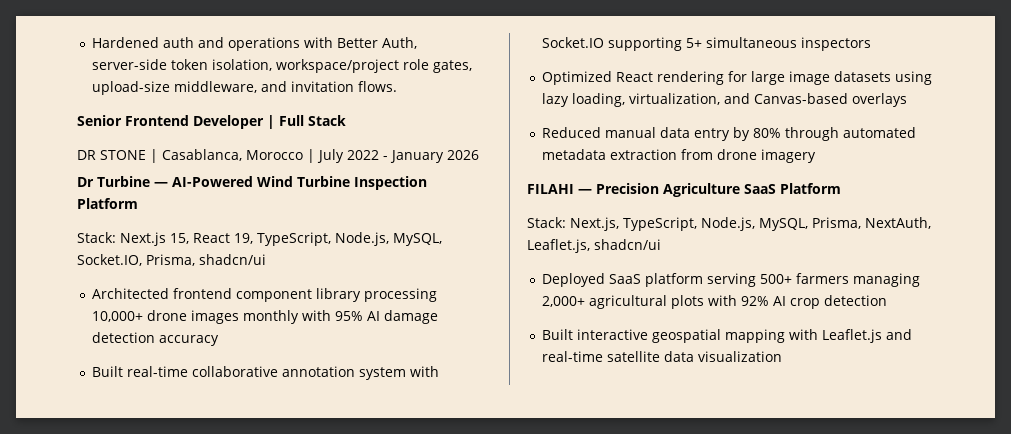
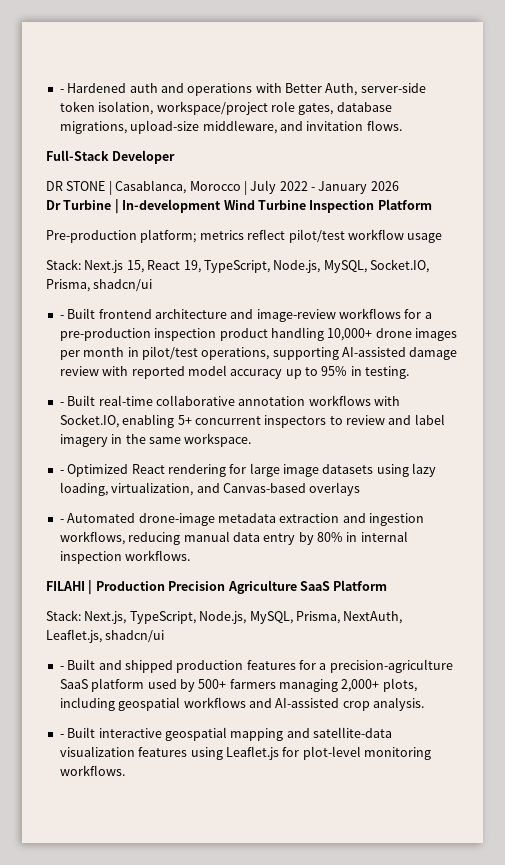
(92, 42) none -> [59,89,64,93] -
(473, 66) none -> [336,102,392,112] [59,121,127,134] database migrations,
[77,115,189,126] Senior Frontend -> [46,150,109,161] Full-Stack
[267,115,346,129] | Full Stack -> (176, 157) none
[154,176,253,187] — AI-Powered -> [114,199,222,214] | In-development
(138, 203) none -> [46,229,443,243] // Pre-production platform; metrics reflect pilot/test workflow usage
[92,288,438,302] [92,310,439,324] [92,332,220,346] [92,366,440,380] [542,37,872,51] Architected frontend component library processing 10,000+ drone images monthly with 95% AI damage detection accuracy // Built real-time collaborative annotation system with Socket.IO supporting 5+ simultaneous inspectors // -> [59,308,432,322] [59,327,457,341] [59,346,458,360] [59,365,410,379] [59,395,400,406] [59,414,445,428] [59,433,252,447] [59,470,64,474] - Built frontend architecture and image-review workflows for a pre-production inspection product handling 10,000+ drone images per month in pilot/test operations, supporting AI-assisted damage review with reported model accuracy up to 95% in testing. // - Built real-time collaborative annotation workflows with Socket.IO, enabling 5+ concurrent inspectors to review and label imagery in the same workspace. // -
[542,127,602,138] Reduced -> [59,513,424,526] [59,531,181,545] - Automated drone-image metadata extraction and ingestion workflows, reducing
[785,127,917,141] [542,149,817,163] through automated metadata extraction from drone imagery -> [346,531,408,542] [59,550,191,564] in internal inspection workflows.
[578,189,592,194] — -> [88,580,165,595] | Production
[542,273,921,287] [542,295,888,309] [542,329,913,343] [542,351,783,362] Deployed SaaS platform serving 500+ farmers managing 2,000+ agricultural plots with 92% AI crop detection // Built interactive geospatial mapping with Leaflet.js and real-time satellite data visualization -> [59,659,453,673] [59,678,417,692] [59,697,424,711] [59,727,392,741] [59,746,431,760] [59,765,125,776] - Built and shipped production features for a precision-agriculture SaaS platform used by 500+ farmers managing 2,000+ plots, including geospatial workflows and AI-assisted crop analysis. // - Built interactive geospatial mapping and satellite-data visualization features using Leaflet.js for plot-level monitoring workflows.

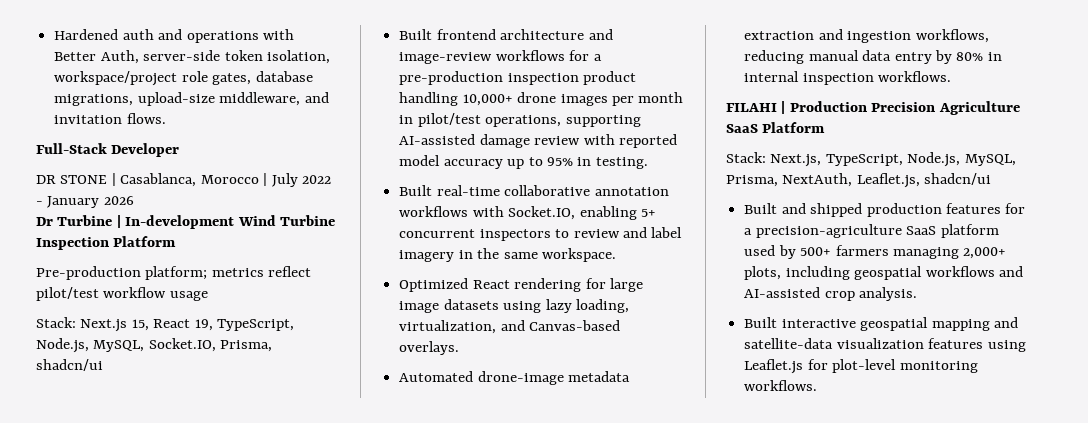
[59,89,64,93] - -> (54, 34) none
[59,315,64,319] - -> (103, 365) none
[59,402,64,406] - -> (648, 163) none
[59,470,64,474] - -> (616, 255) none
[309,482,361,496] [59,519,64,523] overlays // - -> [399,341,460,355] overlays. //
[59,666,64,670] - -> (992, 179) none
[59,734,64,738] - -> (918, 294) none

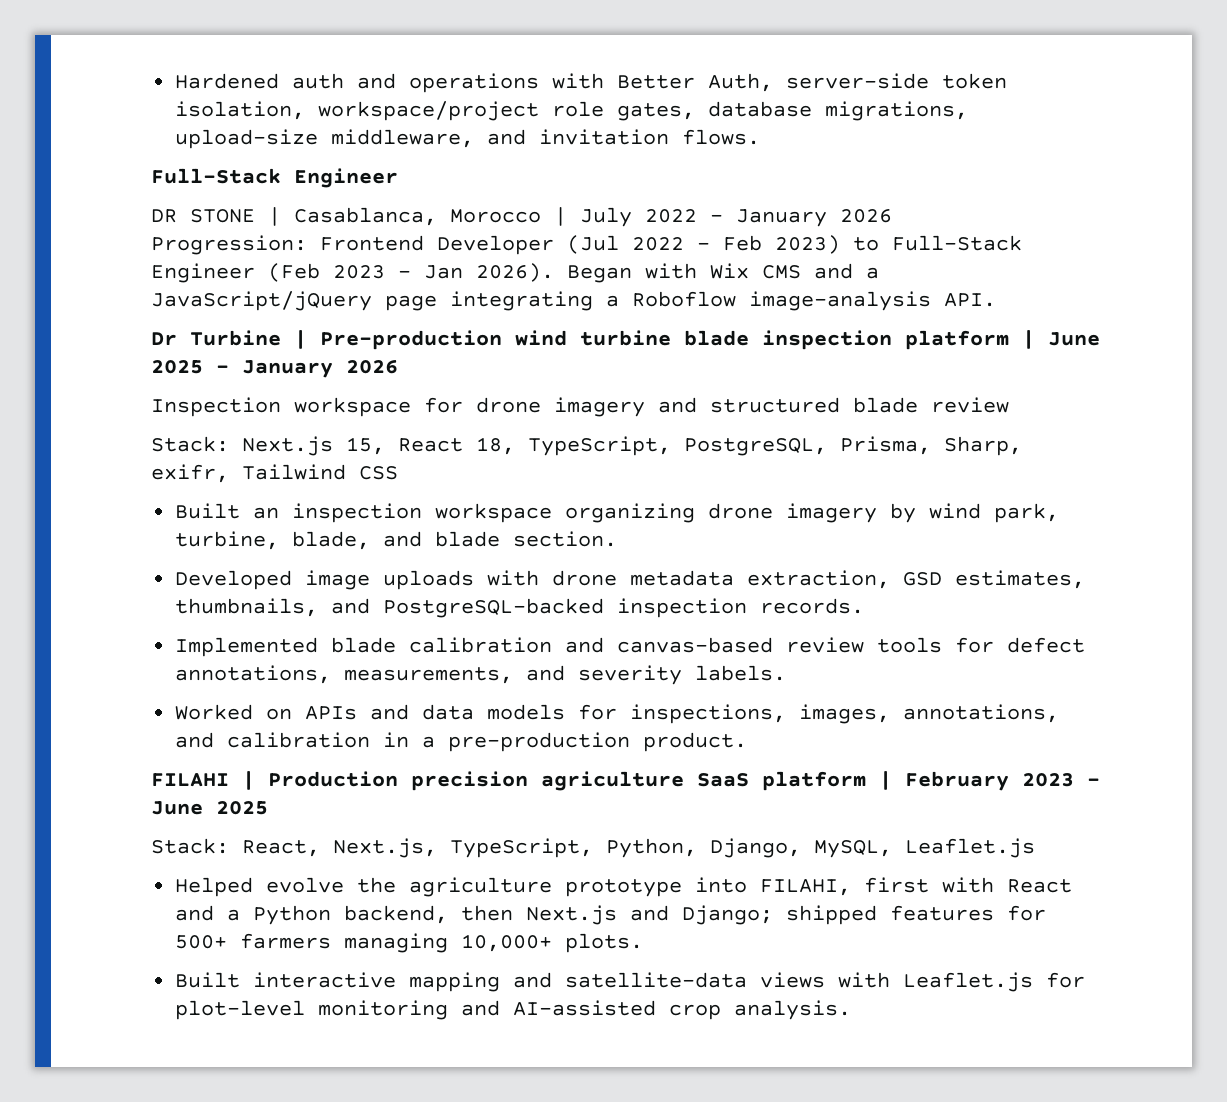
[111,143,180,157] Developer -> [294,168,398,188] Engineer
[36,215,336,229] [36,236,177,250] [36,266,312,280] [36,287,208,301] [36,317,295,332] [36,338,273,353] [36,359,103,371] [399,29,613,40] [399,50,602,64] [399,71,637,85] [399,92,684,106] [399,113,641,127] [399,134,677,148] [399,155,648,169] [399,185,669,196] [399,206,656,220] [399,227,683,241] [399,248,616,262] [399,278,643,292] [399,299,629,313] [399,320,621,334] [399,341,460,355] [399,371,631,385] [744,29,989,43] [744,50,1002,64] [744,71,952,85] [726,101,1020,115] [726,122,826,133] [726,152,766,163] Dr Turbine | In-development Wind Turbine Inspection Platform // Pre-production platform; metrics reflect pilot/test workflow usage // Stack: Next.js 15, React 19, TypeScript, Node.js, MySQL, Socket.IO, Prisma, shadcn/ui // Built frontend architecture and image-review workflows for a pre-production inspection product handling 10,000+ drone images per month in pilot/test operations, supporting AI-assisted damage review with reported model accuracy up to 95% in testing. // Built real-time collaborative annotation workflows with Socket.IO, enabling 5+ concurrent inspectors to review and label imagery in the same workspace. // Optimized React rendering for large image datasets using lazy loading, virtualization, and Canvas-based overlays. // Automated drone-image metadata extraction and ingestion workflows, reducing manual data entry by 80% in internal inspection workflows. // FILAHI | Production Precision Agriculture SaaS Platform // Stack: -> [151,235,1022,255] [151,263,879,283] [151,291,996,311] [151,330,1100,350] [151,360,398,378] [151,397,1009,417] [151,436,1022,456] [151,464,398,483] [175,503,1060,523] [175,531,618,550] [175,570,1086,590] [175,598,865,618] [175,637,1086,657] [175,665,787,685] [175,704,1060,724] [175,732,748,752] [151,771,1100,791] [151,801,268,815] [151,838,320,857] Progression: Frontend Developer (Jul 2022 - Feb 2023) to Full-Stack Engineer (Feb 2023 - Jan 2026). Began with Wix CMS and a JavaScript/jQuery page integrating a Roboflow image-analysis API. // Dr Turbine | Pre-production wind turbine blade inspection platform | June 2025 - January 2026 // Inspection workspace for drone imagery and structured blade review // Stack: Next.js 15, React 18, TypeScript, PostgreSQL, Prisma, Sharp, exifr, Tailwind CSS // Built an inspection workspace organizing drone imagery by wind park, turbine, blade, and blade section. // Developed image uploads with drone metadata extraction, GSD estimates, thumbnails, and PostgreSQL-backed inspection records. // Implemented blade calibration and canvas-based review tools for defect annotations, measurements, and severity labels. // Worked on APIs and data models for inspections, images, annotations, and calibration in a pre-production product. // FILAHI | Production precision agriculture SaaS platform | February 2023 - June 2025 // Stack: React,
[907,152,1016,167] [726,173,992,188] [744,203,1026,217] [744,224,999,238] [744,245,1007,259] [744,266,1023,280] [744,287,918,301] [744,317,1018,331] [744,338,1026,352] [744,359,978,374] [744,380,818,391] Node.js, MySQL, Prisma, NextAuth, Leaflet.js, shadcn/ui // Built and shipped production features for a precision-agriculture SaaS platform used by 500+ farmers managing 2,000+ plots, including geospatial workflows and AI-assisted crop analysis. // Built interactive geospatial mapping and satellite-data visualization features using Leaflet.js for plot-level monitoring workflows. -> [606,838,1035,858] [175,877,1073,897] [175,905,1047,925] [175,933,644,953] [175,972,1086,992] [175,1000,852,1020] Python, Django, MySQL, Leaflet.js // Helped evolve the agriculture prototype into FILAHI, first with React and a Python backend, then Next.js and Django; shipped features for 500+ farmers managing 10,000+ plots. // Built interactive mapping and satellite-data views with Leaflet.js for plot-level monitoring and AI-assisted crop analysis.

